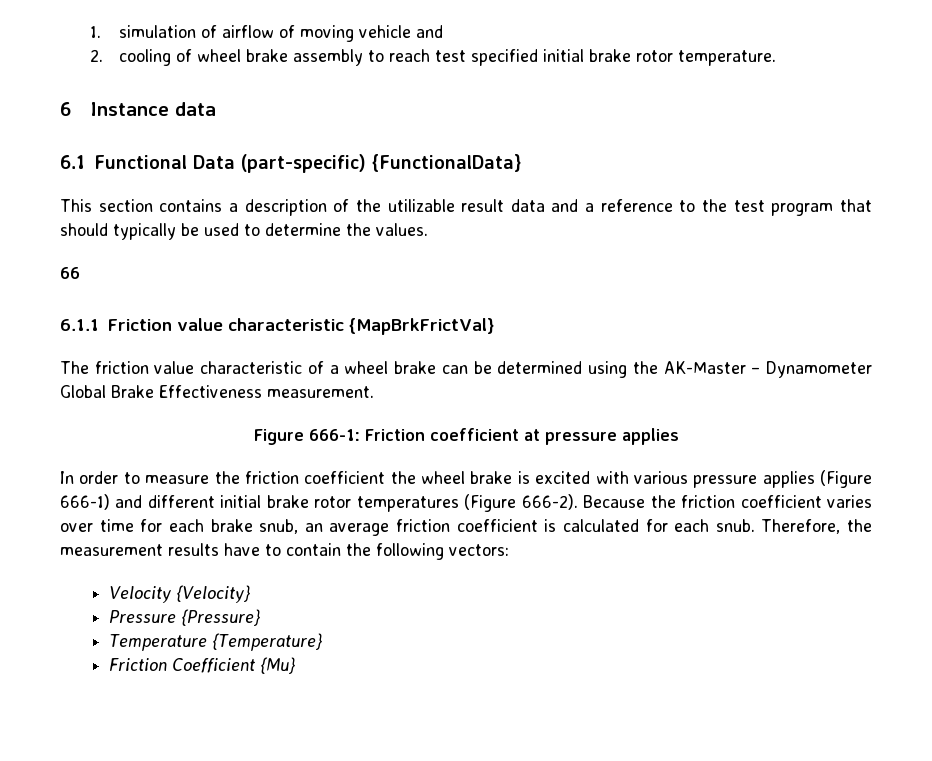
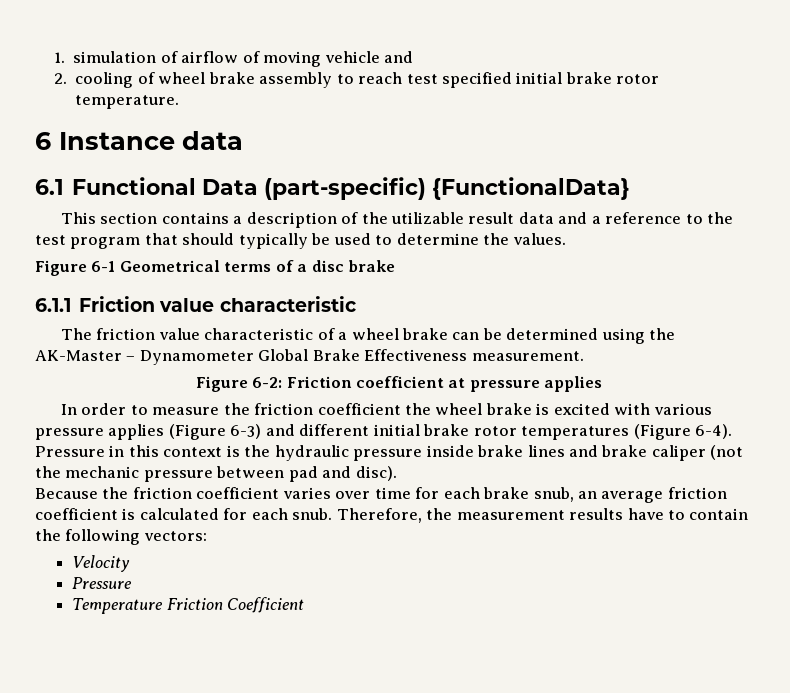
[60,267,80,279] 66 -> [35,260,396,276] Figure 6-1 Geometrical terms of a disc brake
[348,318,494,335] {MapBrkFrictVal} -> (356, 304) none
[308,429,360,441] 666-1: -> [252,377,283,388] 6-2:
[60,494,110,510] 666-1) -> [230,424,262,439] 6-3)
[521,494,578,510] 666-2). -> [695,424,733,439] [35,445,744,461] [35,466,397,482] 6-4). Pressure in this context is the hydraulic pressure inside brake lines and brake caliper (not the mechanic pressure between pad and disc). //
[175,585,251,603] [108,609,261,626] {Velocity} // Pressure {Pressure} -> [72,577,133,589] // Pressure
[211,633,323,651] {Temperature} // -> (164, 606) none
[259,657,296,674] {Mu} -> (305, 605) none

